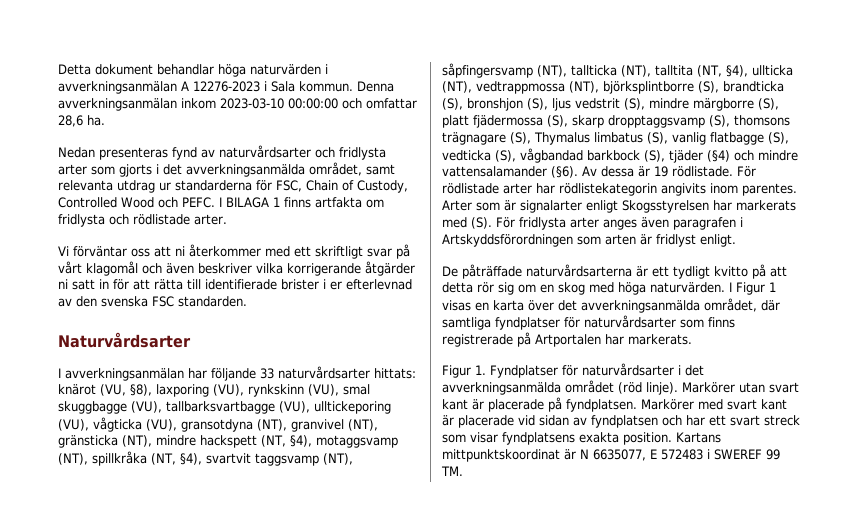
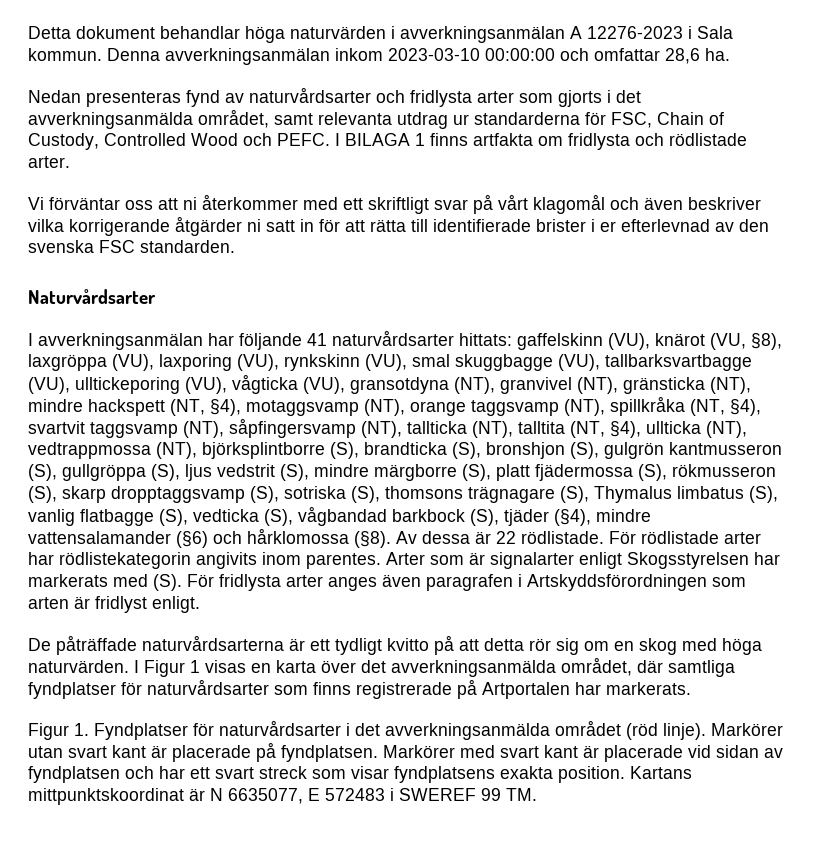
[260,368,274,379] 33 -> [307,333,327,346] 41
(416, 373) none -> [517,333,650,350] gaffelskinn (VU),
(152, 390) none -> [28,354,154,371] laxgröppa (VU),
(88, 459) none -> [410,399,605,416] orange taggsvamp (NT),
(548, 104) none -> [604,442,782,459] [28,464,180,481] gulgrön kantmusseron (S), gullgröppa (S),
(568, 121) none -> [672,464,776,477] [28,486,57,503] rökmusseron (S),
(730, 121) none -> [284,486,380,503] sotriska (S),
[707,150,798,162] [442,166,578,178] (§4) och mindre vattensalamander (§6). -> [554,509,651,526] [28,528,391,548] (§4), mindre vattensalamander (§6) och hårklomossa (§8).
[654,166,668,177] 19 -> [496,531,516,544] 22

